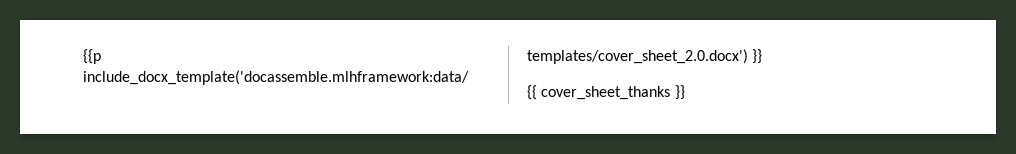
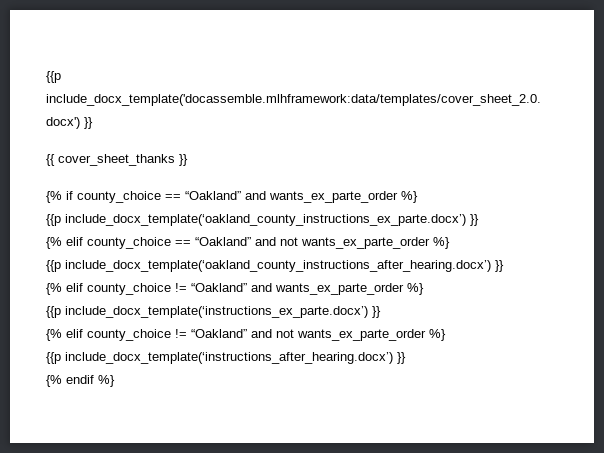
(685, 92) none -> [46,191,418,203] [46,214,479,226] [46,237,450,249] [46,260,504,272] [46,283,424,295] [46,306,381,318] [46,329,446,341] [46,352,406,364] [46,375,115,387] // {% if county_choice == “Oakland” and wants_ex_parte_order %} // {{p include_docx_template(‘oakland_county_instructions_ex_parte.docx’) }} // {% elif county_choice == “Oakland” and not wants_ex_parte_order %} // {{p include_docx_template(‘oakland_county_instructions_after_hearing.docx’) }} // {% elif county_choice != “Oakland” and wants_ex_parte_order %} // {{p include_docx_template(‘instructions_ex_parte.docx’) }} // {% elif county_choice != “Oakland” and not wants_ex_parte_order %} // {{p include_docx_template(‘instructions_after_hearing.docx’) }} // {% endif %}

